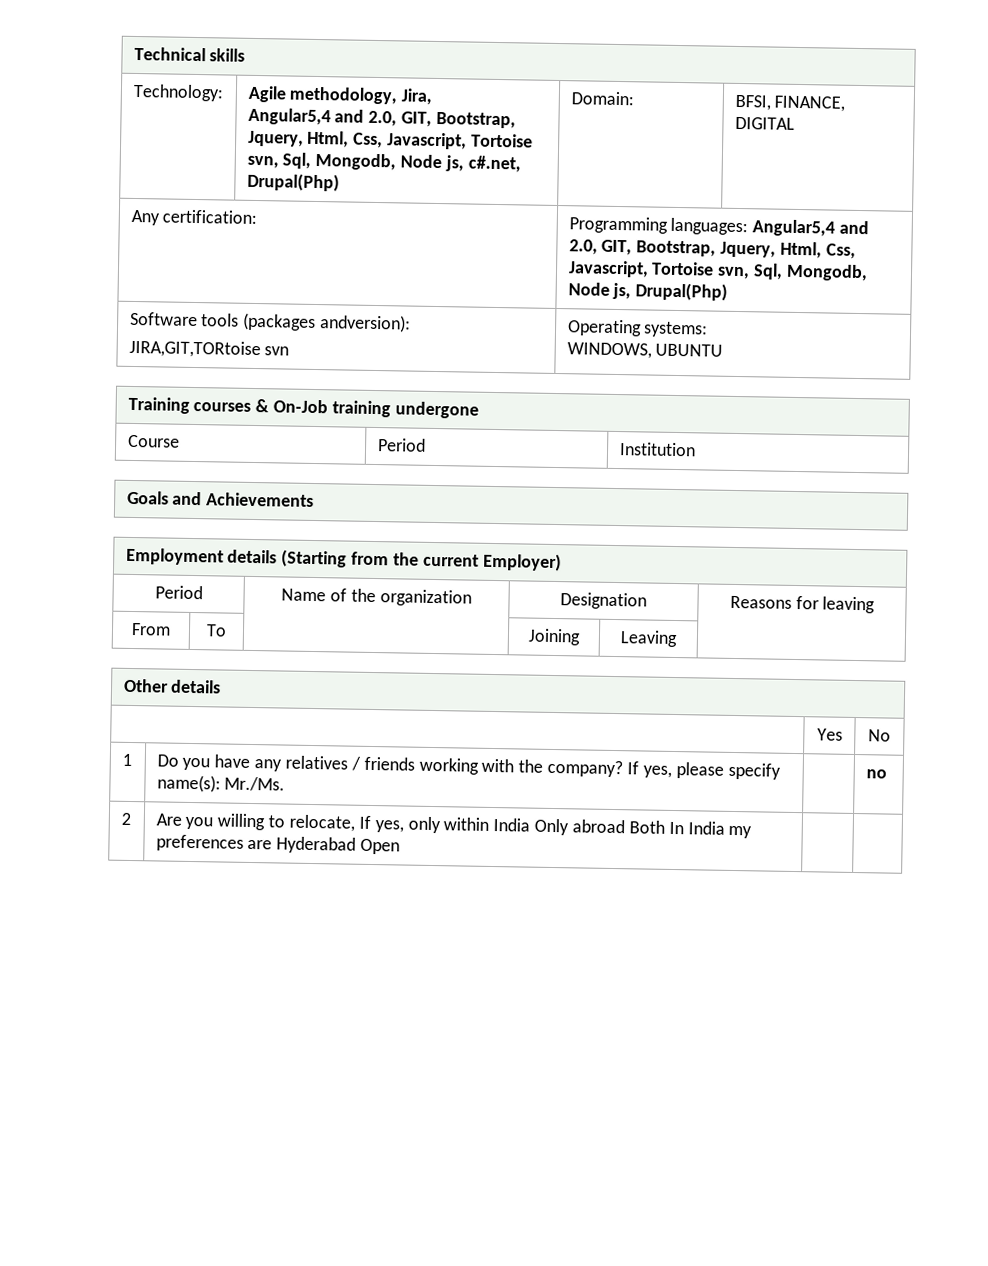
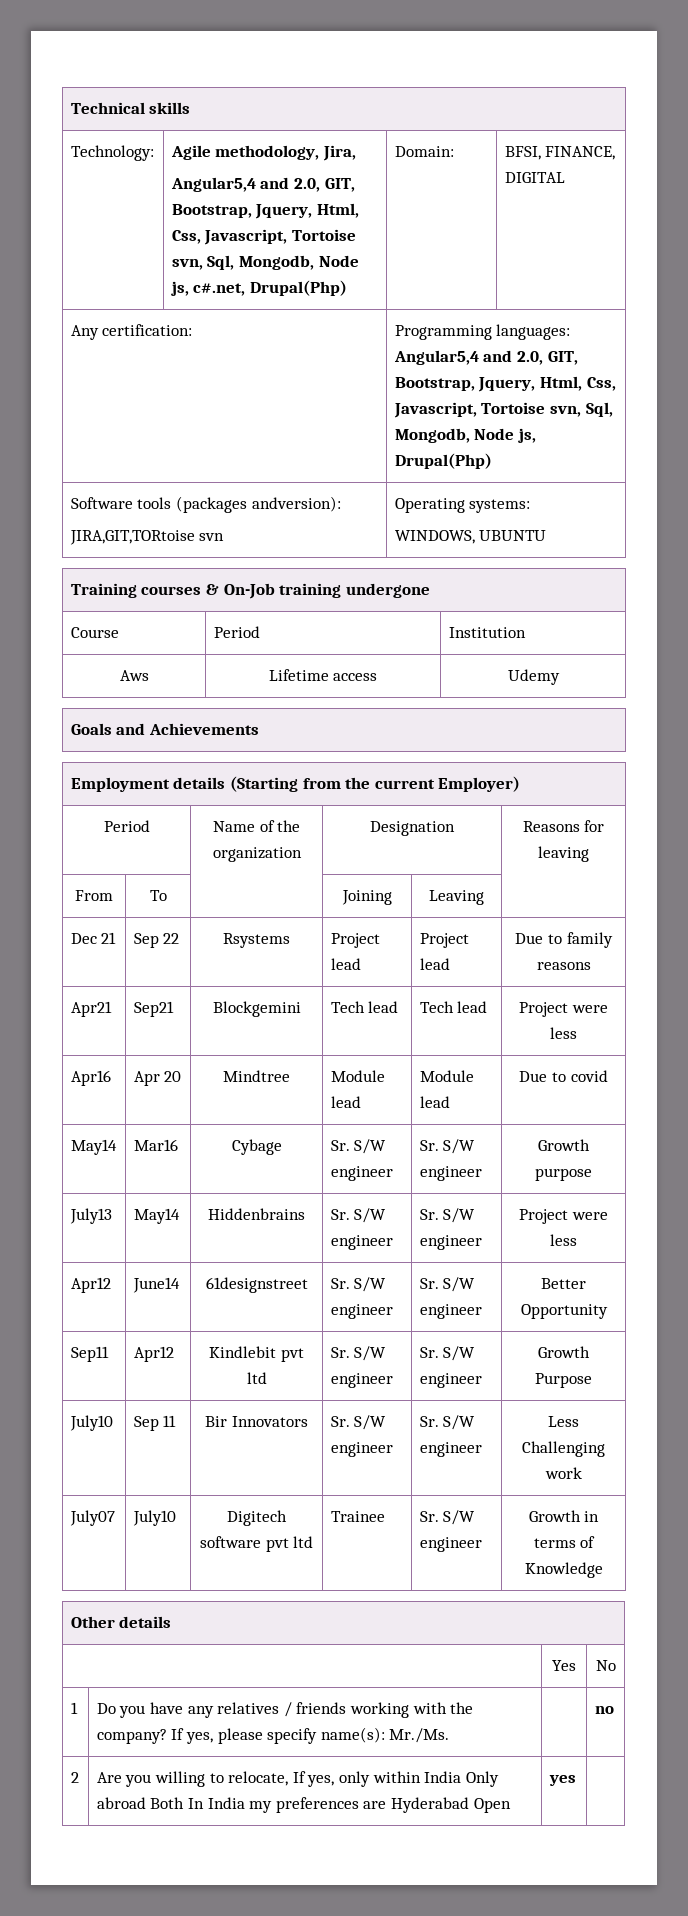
(696, 449) none -> [119,670,149,681] [268,669,378,681] [507,669,560,685] // Aws | Lifetime access | Udemy
(678, 639) none -> [70,932,117,944] [133,933,180,948] [223,933,290,948] [330,933,380,948] [330,958,361,970] [419,933,469,948] [419,958,450,970] [515,932,613,948] [536,962,591,970] [70,1001,112,1017] [133,1001,174,1017] [212,1001,301,1017] [330,1001,399,1013] [419,1001,488,1013] [519,1002,608,1017] [550,1027,577,1039] [70,1070,111,1086] [133,1071,182,1086] [223,1070,290,1082] [330,1070,385,1082] [330,1096,361,1108] [419,1070,474,1082] [419,1096,450,1108] [519,1070,608,1082] [70,1139,117,1155] [133,1139,178,1151] [231,1139,282,1155] [330,1139,387,1154] [330,1166,393,1181] [419,1139,476,1154] [419,1166,482,1181] [538,1139,590,1151] [535,1168,592,1181] [69,1208,112,1224] [133,1208,180,1224] [208,1208,305,1220] [330,1208,387,1223] [330,1235,393,1250] [419,1208,476,1223] [419,1235,482,1250] [519,1209,608,1224] [550,1234,577,1246] [70,1277,111,1293] [132,1277,180,1293] [205,1277,308,1293] [330,1277,387,1292] [330,1304,393,1319] [419,1277,476,1292] [419,1304,482,1319] [541,1278,586,1289] [520,1304,608,1319] [70,1346,109,1362] [133,1346,174,1362] [209,1346,304,1362] [246,1372,267,1384] [330,1346,387,1361] [330,1373,393,1388] [419,1346,476,1361] [419,1373,482,1388] [538,1346,590,1358] [535,1373,592,1388] [69,1415,113,1431] [133,1415,177,1431] [205,1416,308,1427] [330,1415,387,1430] [330,1442,393,1457] [419,1415,476,1430] [419,1442,482,1457] [548,1416,579,1427] [522,1441,605,1457] [544,1467,582,1479] [69,1510,115,1526] [132,1510,176,1526] [227,1510,287,1526] [199,1536,314,1552] [330,1511,385,1522] [419,1510,476,1525] [419,1537,482,1552] [528,1510,600,1522] [533,1536,596,1548] [524,1562,603,1578] // Dec 21 | Sep 22 | Rsystems | Project lead | Project lead | Due to family reasons // Apr21 | Sep21 | Blockgemini | Tech lead | Tech lead | Project were less // Apr16 | Apr 20 | Mindtree | Module lead | Module lead | Due to covid // May14 | Mar16 | Cybage | Sr. S/W engineer | Sr. S/W engineer | Growth purpose // July13 | May14 | Hiddenbrains | Sr. S/W engineer | Sr. S/W engineer | Project were less // Apr12 | June14 | 61designstreet | Sr. S/W engineer | Sr. S/W engineer | Better Opportunity // Sep11 | Apr12 | Kindlebit pvt ltd | Sr. S/W engineer | Sr. S/W engineer | Growth Purpose // July10 | Sep 11 | Bir Innovators | Sr. S/W engineer | Sr. S/W engineer | Less Challenging work // July07 | July10 | Digitech software pvt ltd | Trainee | Sr. S/W engineer | Growth in terms of Knowledge
(401, 846) none -> [548,1775,576,1786] yes

